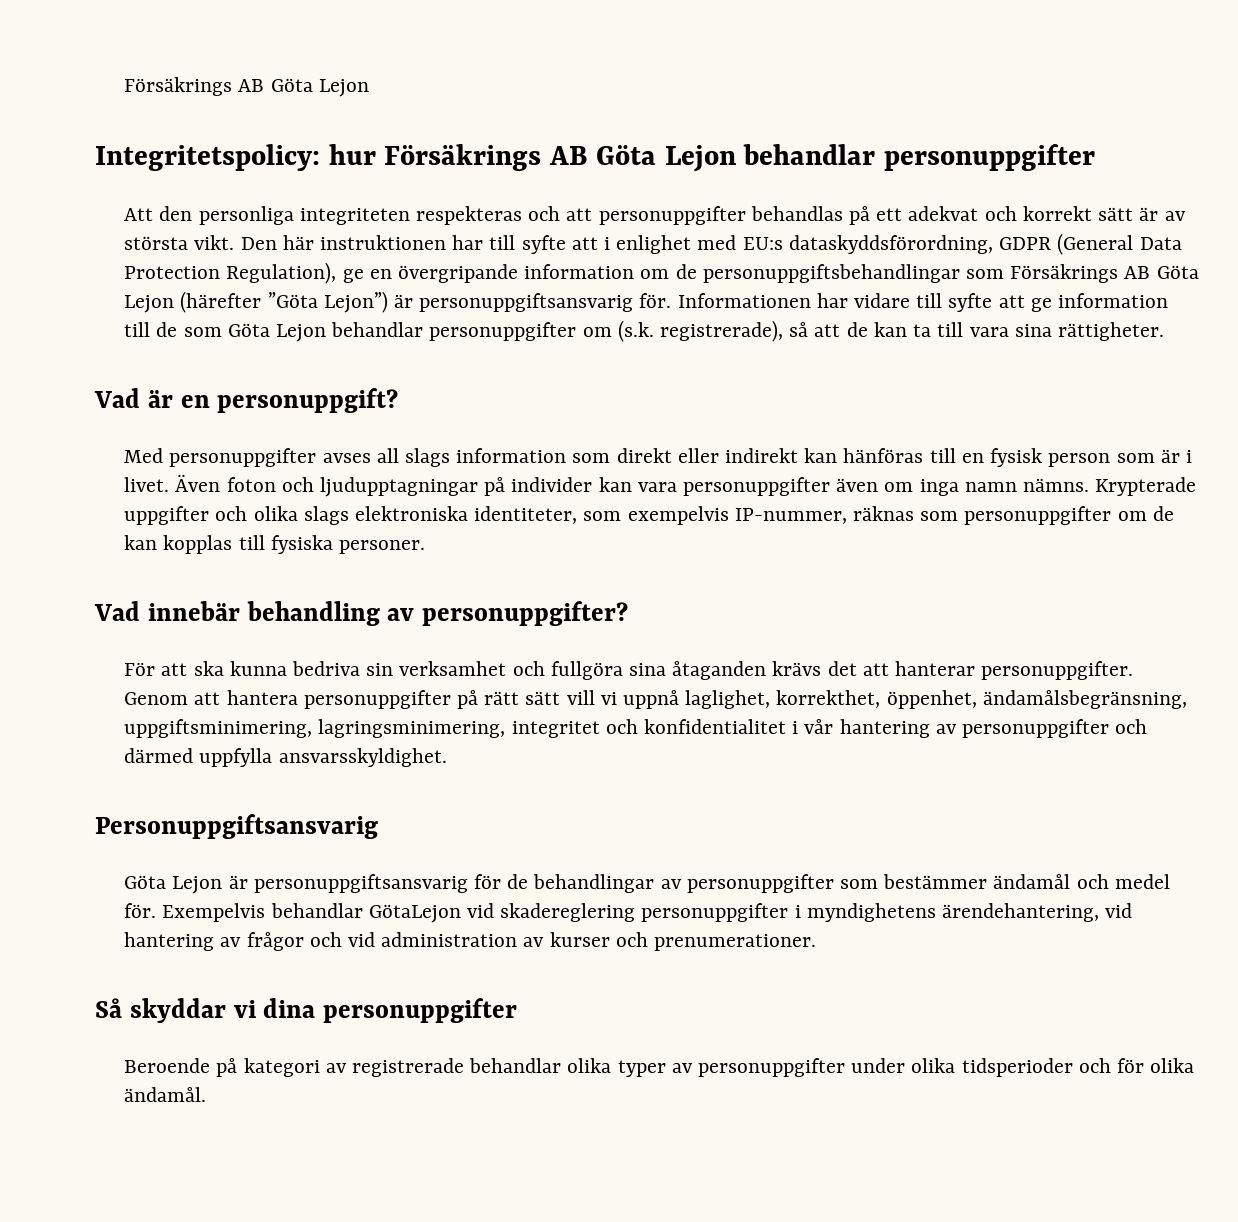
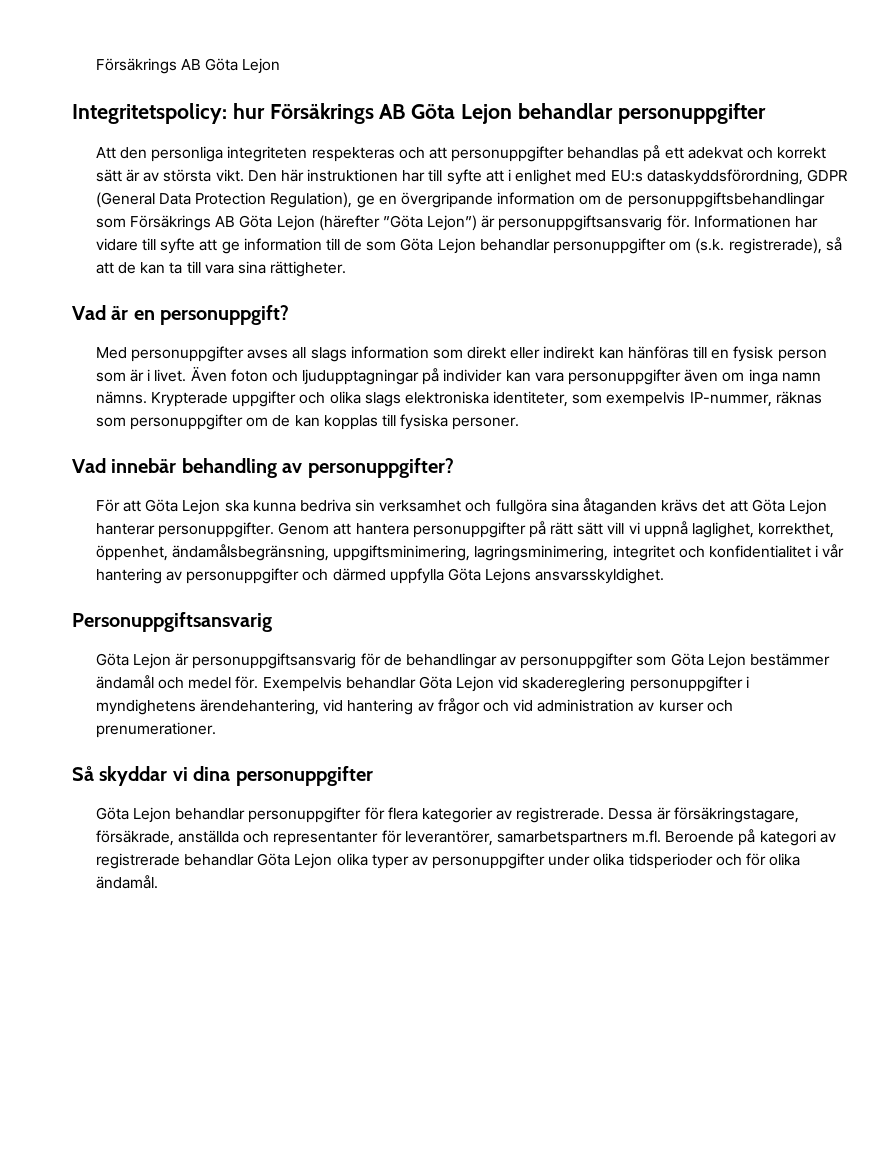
(188, 669) none -> [145,499,221,515] Göta Lejon
(889, 669) none -> [751,499,827,515] Göta Lejon
(273, 757) none -> [447,568,532,584] Göta Lejons
(879, 884) none -> [670,653,746,669] Göta Lejon
[368,904,461,923] GötaLejon -> [418,676,495,692] Göta Lejon
(518, 1010) none -> [95,807,799,823] [95,830,662,846] Göta Lejon behandlar personuppgifter för flera kategorier av registrerade. Dessa är försäkringstagare, försäkrade, anställda och representanter för leverantörer, samarbetspartners m.fl.
(562, 1065) none -> [257,853,333,869] Göta Lejon

